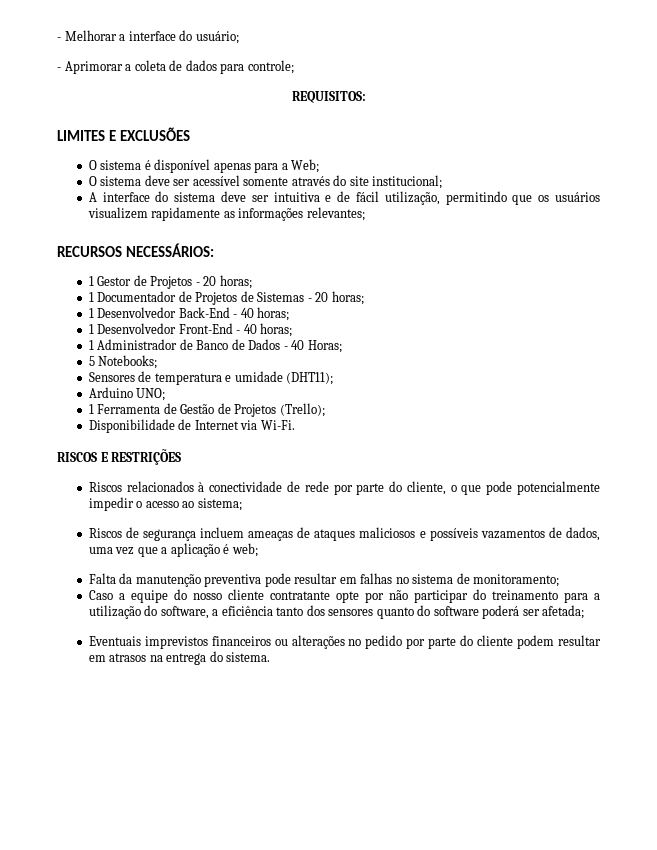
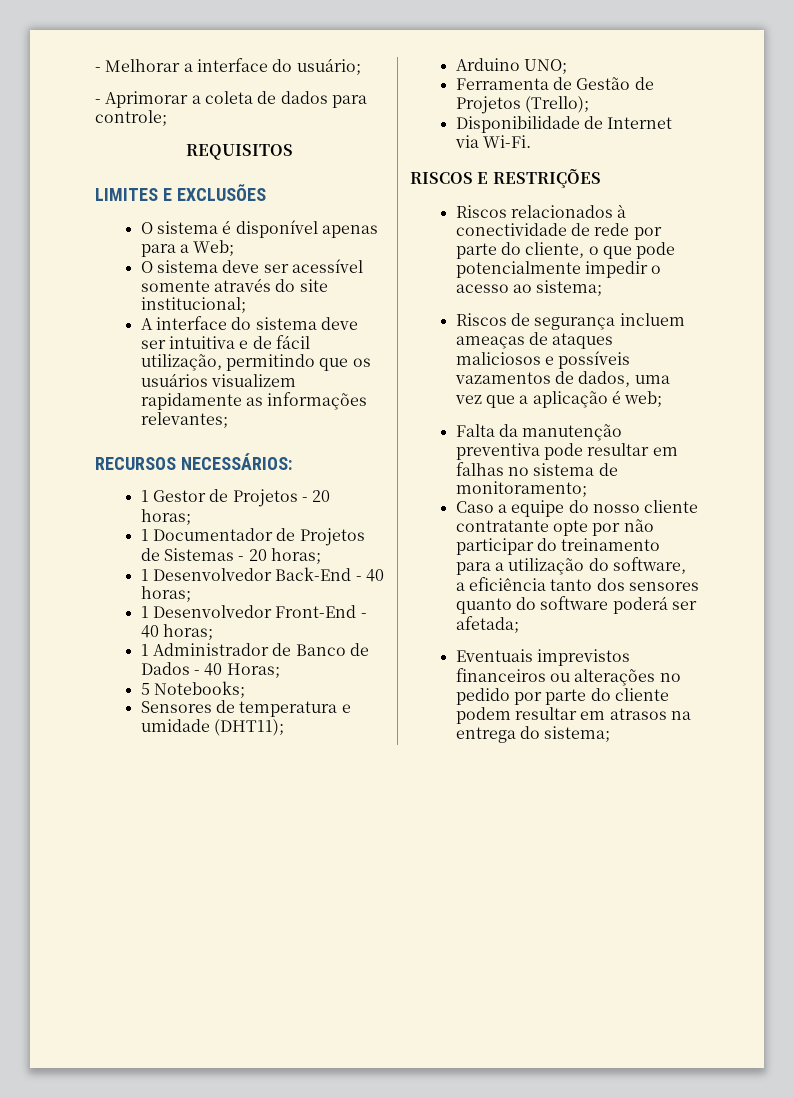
[291,91,366,103] REQUISITOS: -> [186,144,293,160] REQUISITOS
[88,404,94,414] 1 -> (567, 66) none
[226,652,271,662] sistema. -> [544,726,611,742] sistema;

